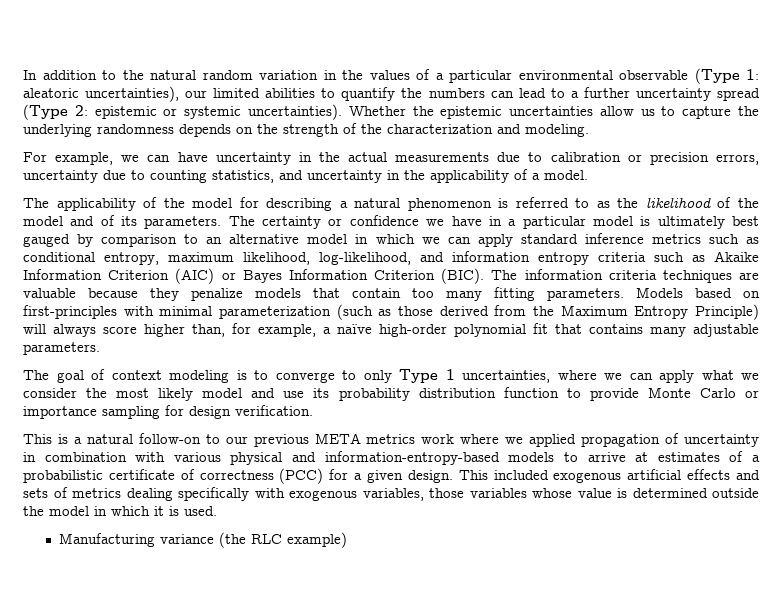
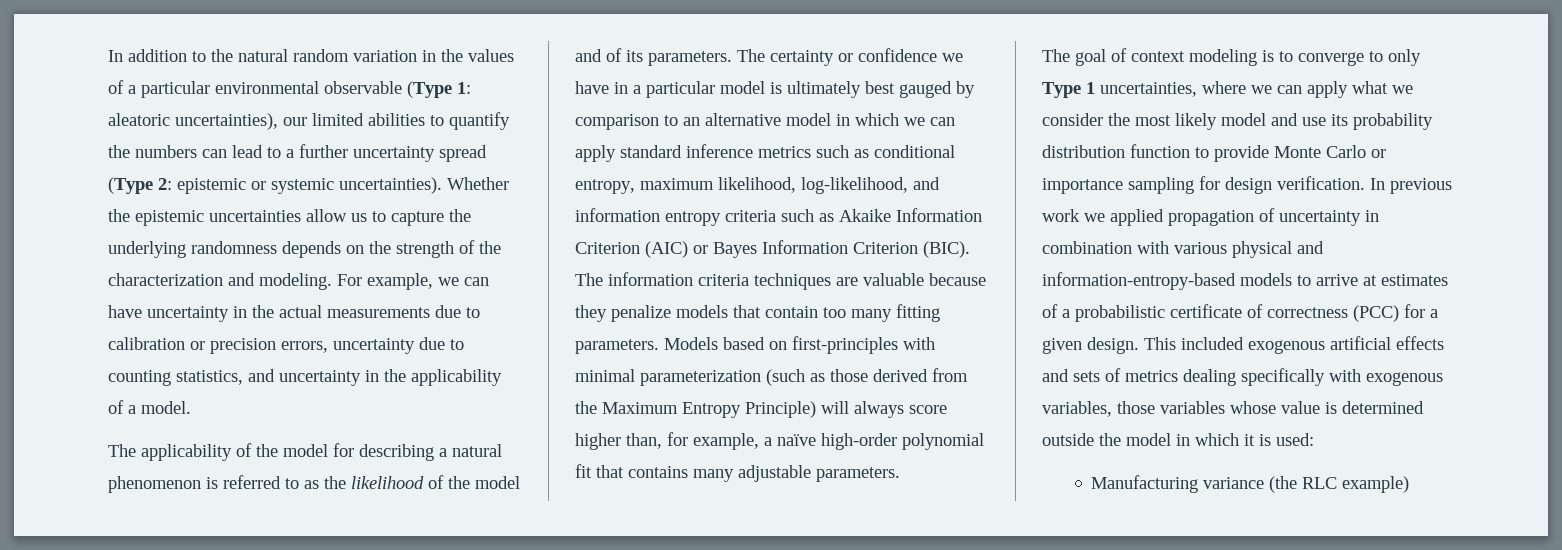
(589, 130) // -> (332, 281) none
[23,433,500,447] // This is a natural follow-on to our previous META metrics work where -> [1370,178,1452,194] [1042,209,1080,222] In previous work
[184,506,217,516] used. -> [1276,433,1314,446] used:

